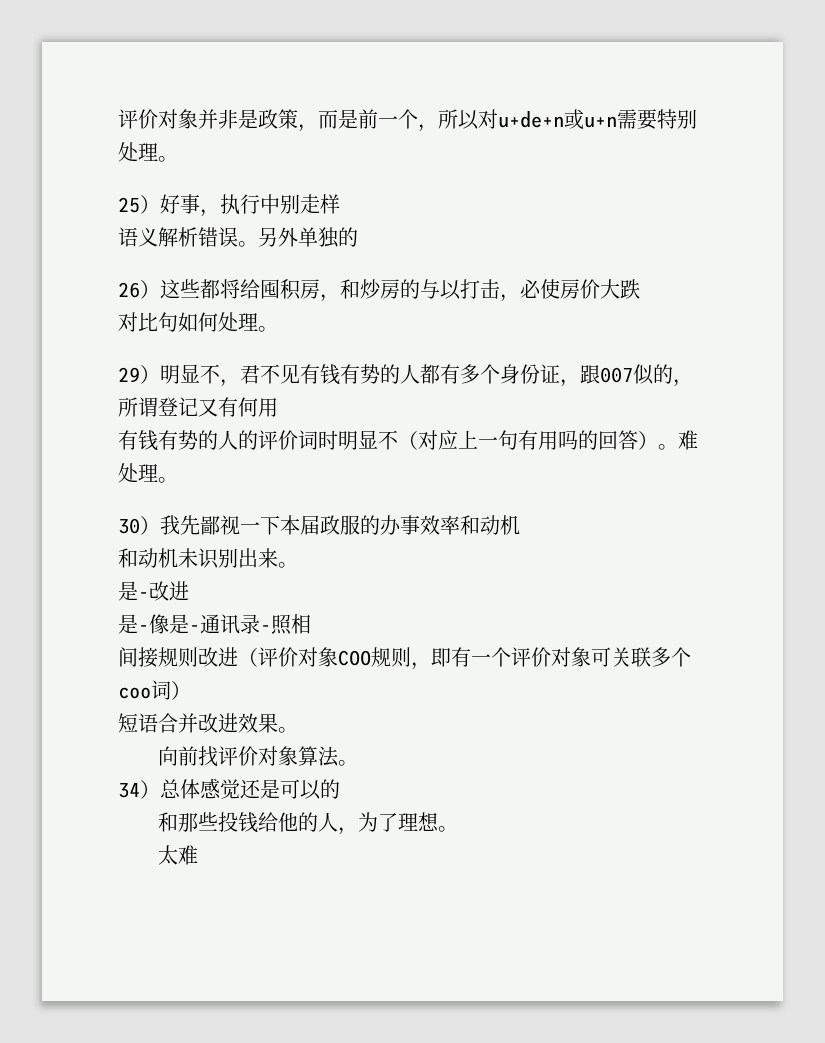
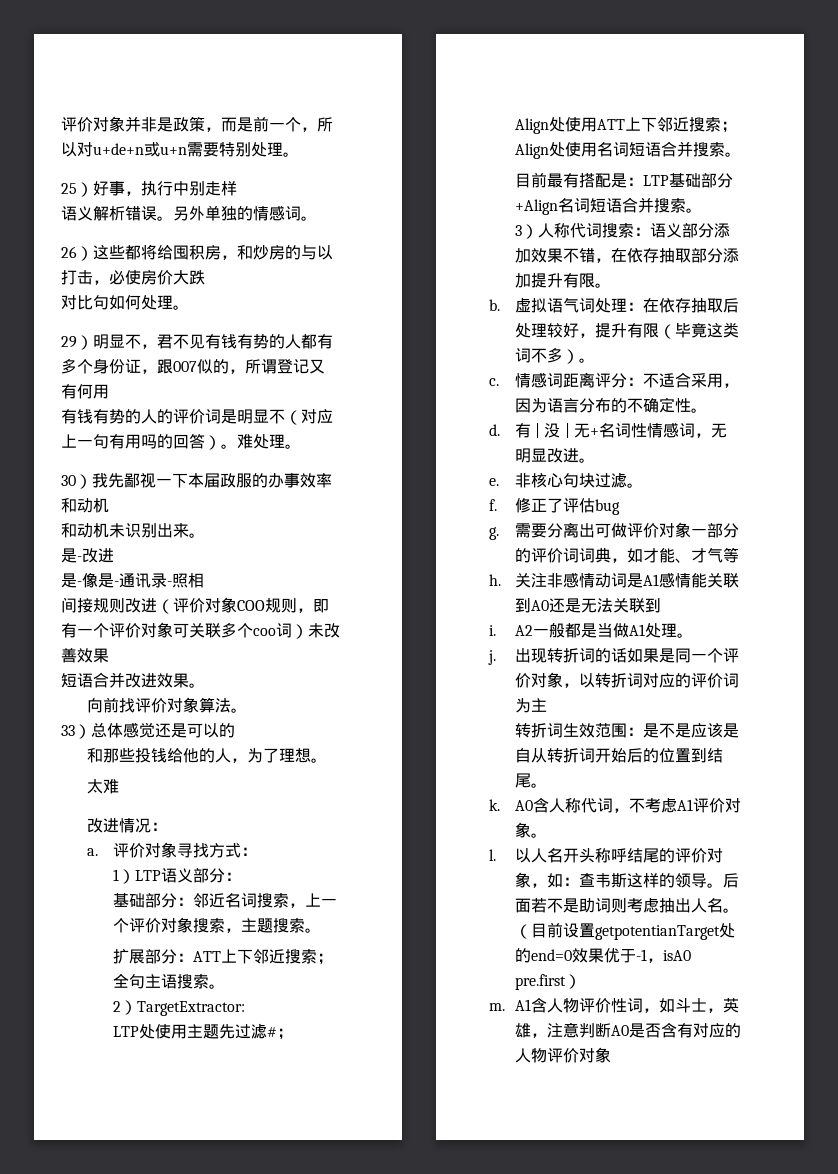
(358, 237) none -> [253,205,317,221] 情感词。
[318,430,338,450] 时 -> [221,409,237,424] 是
(191, 690) none -> [308,623,340,638] [61,648,109,663] 未改善效果
[118,783,140,798] 34 -> [61,725,75,736] 33
(198, 855) none -> [86,818,167,833] [86,842,257,858] [112,868,241,884] [112,893,337,908] [112,917,321,933] [112,949,333,965] [112,973,225,989] [112,1000,245,1016] [112,1023,293,1040] [514,117,737,134] [514,141,741,159] [514,172,733,188] [514,197,702,215] [514,223,730,239] [514,248,739,263] [514,273,611,288] [488,297,739,313] [514,322,739,339] [514,347,595,364] [488,372,739,388] [514,397,707,413] [488,422,728,438] [514,448,595,463] [488,472,643,488] [488,497,620,515] [488,522,739,540] [514,547,739,563] [488,572,739,588] [514,598,661,613] [488,622,693,638] [487,648,739,665] [514,672,739,688] [514,698,547,713] [514,723,739,738] [514,748,723,763] [514,773,547,788] [488,797,741,813] [514,822,547,838] [488,848,723,863] [514,872,739,888] [514,897,739,913] [514,922,735,940] [514,948,691,963] [514,974,581,990] [488,998,739,1013] [514,1022,741,1038] [514,1047,611,1063] // 改进情况： // a.评价对象寻找方式： // 1）LTP语义部分： // 基础部分：邻近名词搜索，上一个评价对象搜索，主题搜索。 // 扩展部分：ATT上下邻近搜索；全句主语搜索。 // 2）TargetExtractor: // LTP处使用主题先过滤#； // Align处使用ATT上下邻近搜索；Align处使用名词短语合并搜索。 // 目前最有搭配是：LTP基础部分+Align名词短语合并搜索。 // 3）人称代词搜索：语义部分添加效果不错，在依存抽取部分添加提升有限。 // b.虚拟语气词处理：在依存抽取后处理较好，提升有限（毕竟这类词不多）。 // c.情感词距离评分：不适合采用，因为语言分布的不确定性。 // d.有 | 没 | 无+名词性情感词，无明显改进。 // e.非核心句块过滤。 // f.修正了评估bug // g.需要分离出可做评价对象一部分的评价词词典，如才能、才气等 // h.关注非感情动词是A1感情能关联到A0还是无法关联到 // i. A2一般都是当做A1处理。 // j.出现转折词的话如果是同一个评价对象，以转折词对应的评价词为主 // 转折词生效范围：是不是应该是自从转折词开始后的位置到结尾。 // k. A0含人称代词，不考虑A1评价对象。 // l.以人名开头称呼结尾的评价对象，如：查韦斯这样的领导。后面若不是助词则考虑抽出人名。（目前设置getpotentianTarget处的end=0效果优于-1，isA0 pre.first） // m. A1含人物评价性词，如斗士，英雄，注意判断A0是否含有对应的人物评价对象

